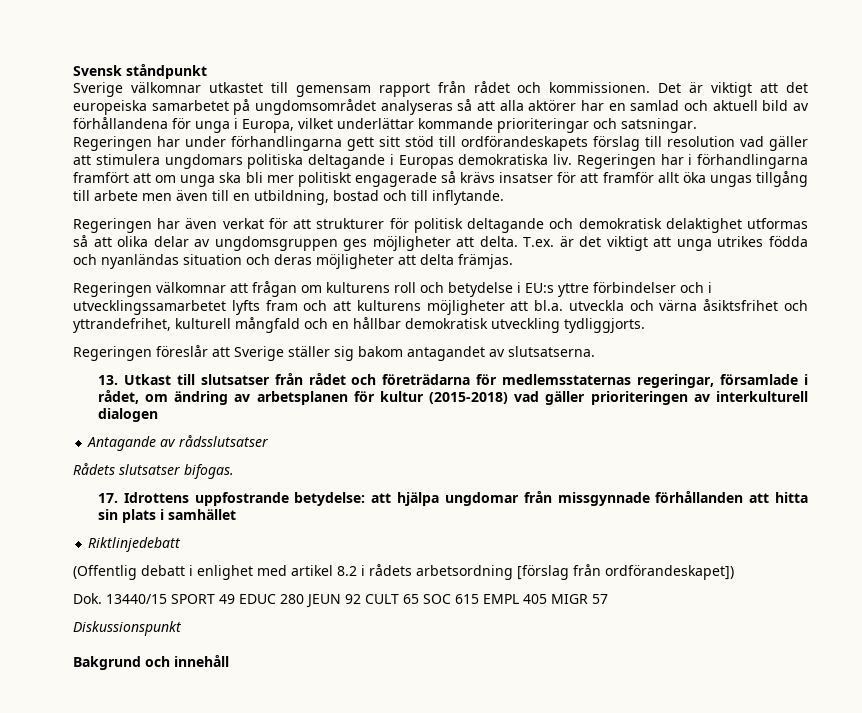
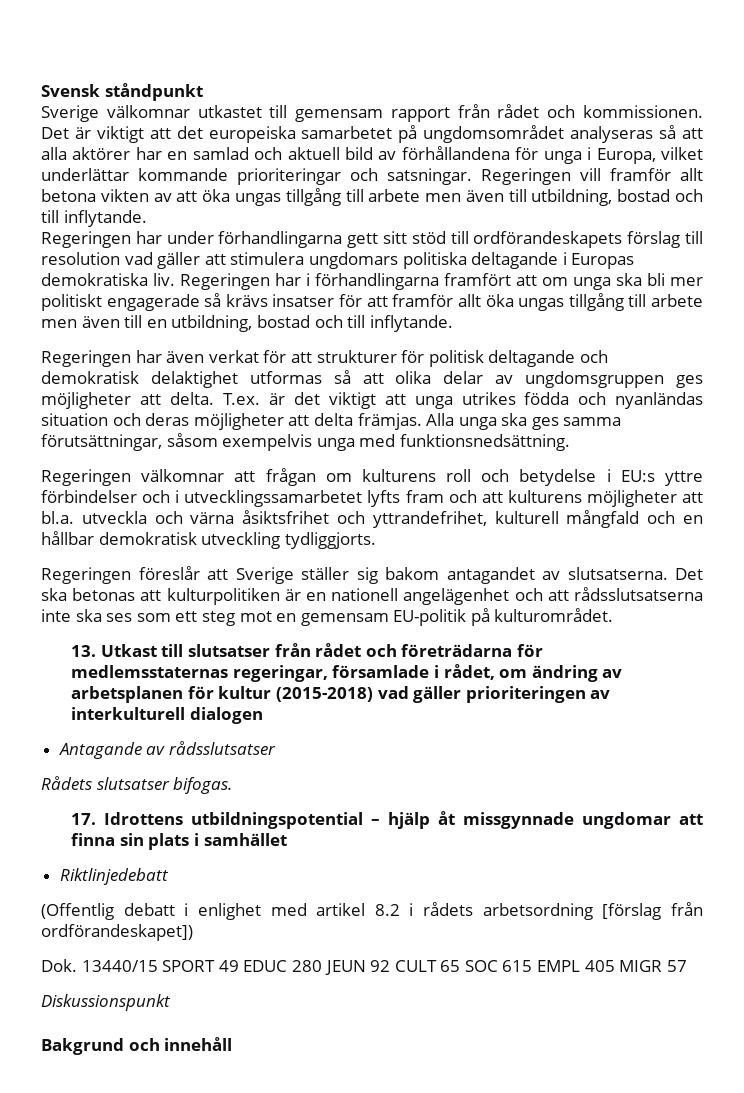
(697, 125) none -> [481,168,703,185] [41,188,703,206] [41,210,147,227] Regeringen vill framför allt betona vikten av att öka ungas tillgång till arbete men även till utbildning, bostad och till inflytande.
(513, 261) none -> [426,413,622,430] [41,433,570,451] Alla unga ska ges samma förutsättningar, såsom exempelvis unga med funktionsnedsättning.
(595, 351) none -> [675,568,703,580] [41,587,703,605] [41,608,614,626] Det ska betonas att kulturpolitiken är en nationell angelägenhet och att rådsslutsatserna inte ska ses som ett steg mot en gemensam EU-politik på kulturområdet.
[194,491,809,506] uppfostrande betydelse: att hjälpa ungdomar från missgynnade förhållanden att hitta -> [191,811,703,829] [71,833,116,846] utbildningspotential – hjälp åt missgynnade ungdomar att finna

